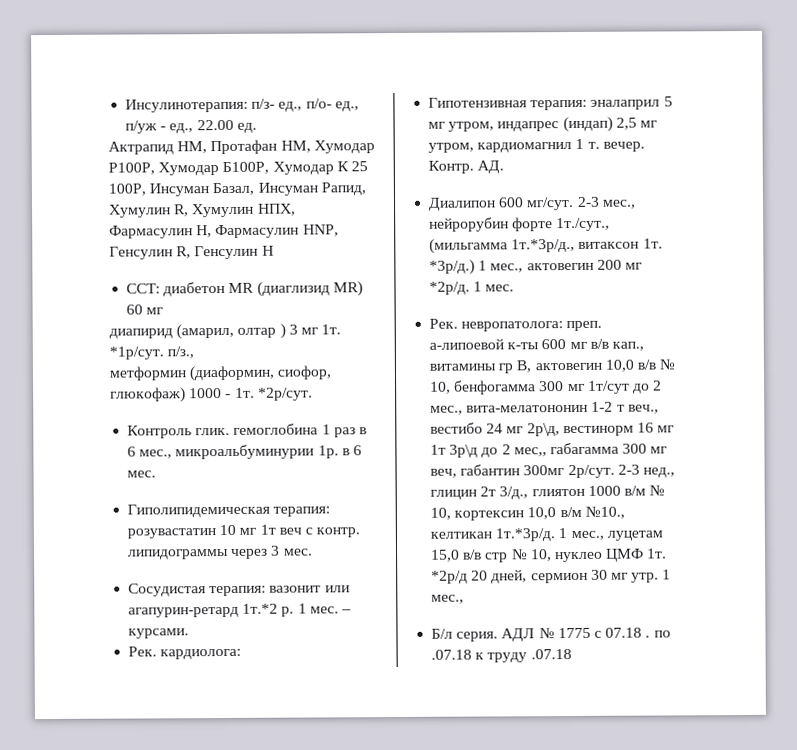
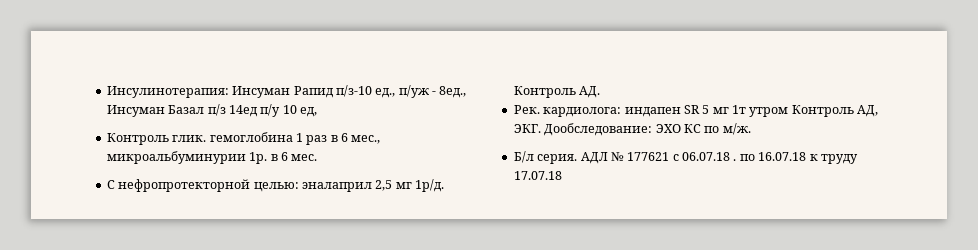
[251,98,359,112] [125,119,257,134] [108,139,375,155] [108,161,368,176] [108,182,366,197] [109,203,296,218] [109,224,339,239] [109,245,274,260] [126,281,363,297] [126,304,164,315] [109,323,342,340] [109,346,195,360] [109,365,333,382] [110,387,313,403] п/з- ед., п/о- ед., п/уж - ед., 22.00 ед. // Актрапид НМ, Протафан НМ, Хумодар Р100Р, Хумодар Б100Р, Хумодар К 25 100Р, Инсуман Базал, Инсуман Рапид, Хумулин R, Хумулин НПХ, Фармасулин Н, Фармасулин НNР, Генсулин R, Генсулин Н // ССТ: диабетон МR (диаглизид МR) 60 мг // диапирид (амарил, олтар ) 3 мг 1т. *1р/сут. п/з., // метформин (диаформин, сиофор, глюкофаж) 1000 - 1т. *2р/сут. -> [232,85,467,98] [106,104,317,117] Инсуман Рапид п/з-10 ед., п/уж - 8ед., Инсуман Базал п/з 14ед п/у 10 ед,
[127,503,331,518] [127,524,361,539] [128,545,313,560] [128,583,350,597] [128,603,351,618] [128,628,190,639] [128,646,242,660] [428,96,673,111] [428,116,657,133] [428,138,645,153] [428,160,505,174] [428,196,636,211] [429,217,611,232] [429,238,663,254] [429,259,642,275] [429,281,515,295] [429,318,603,332] [429,338,644,351] [429,358,676,374] [430,380,663,395] [430,401,659,415] [430,422,675,437] [430,442,668,458] [430,464,675,479] [430,484,666,500] [430,505,625,521] [430,528,663,542] [431,548,668,563] [431,569,672,584] [431,594,465,604] Гиполипидемическая терапия: розувастатин 10 мг 1т веч с контр. липидограммы через 3 мес. // Сосудистая терапия: вазонит или агапурин-ретард 1т.*2 р. 1 мес. – курсами. // Рек. кардиолога: // Гипотензивная терапия: эналаприл 5 мг утром, индапрес (индап) 2,5 мг утром, кардиомагнил 1 т. вечер. Контр. АД. // Диалипон 600 мг/сут. 2-3 мес., нейрорубин форте 1т./сут., (мильгамма 1т.*3р/д., витаксон 1т. *3р/д.) 1 мес., актовегин 200 мг *2р/д. 1 мес. // Рек. невропатолога: преп. а-липоевой к-ты 600 мг в/в кап., витамины гр В, актовегин 10,0 в/в № 10, бенфогамма 300 мг 1т/сут до 2 мес., вита-мелатононин 1-2 т веч., вестибо 24 мг 2р\д, вестинорм 16 мг 1т 3р\д до 2 мес,, габагамма 300 мг веч, габантин 300мг 2р/сут. 2-3 нед., глицин 2т 3/д., глиятон 1000 в/м № 10, кортексин 10,0 в/м №10., келтикан 1т.*3р/д. 1 мес., луцетам 15,0 в/в стр № 10, нуклео ЦМФ 1т. *2р/д 20 дней, сермион 30 мг утр. 1 мес., -> [106,179,444,192] [513,86,601,98] [513,105,879,117] [513,123,751,136] С нефропротекторной целью: эналаприл 2,5 мг 1р/д. Контроль АД. // Рек. кардиолога: индапен SR 5 мг 1т утром Контроль АД, ЭКГ. Дообследование: ЭХО КС по м/ж.
[557,627,643,639] 1775 с 07.18 -> [627,152,730,161] 177621 с 06.07.18
[431,649,473,660] .07.18 -> [758,152,807,161] 16.07.18
[530,649,572,660] .07.18 -> [513,171,562,180] 17.07.18

